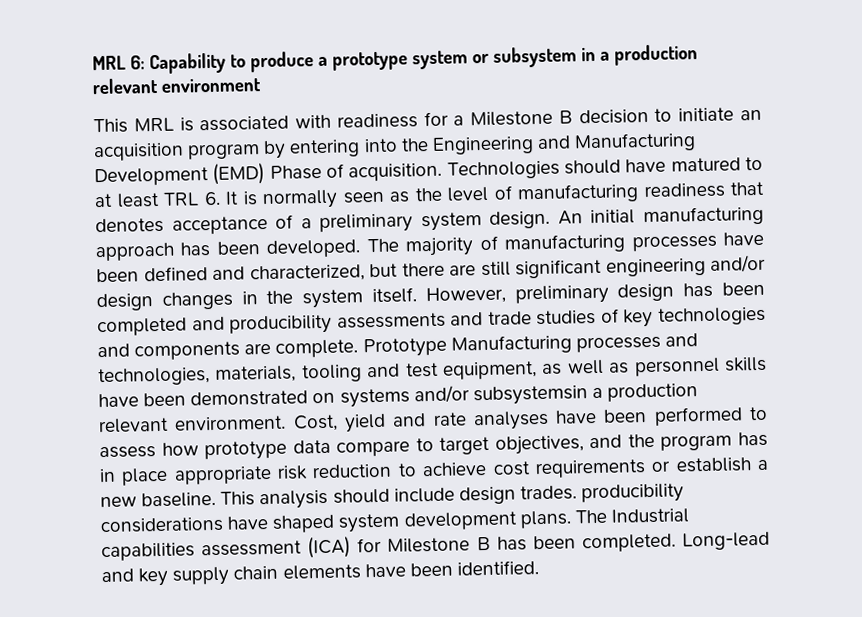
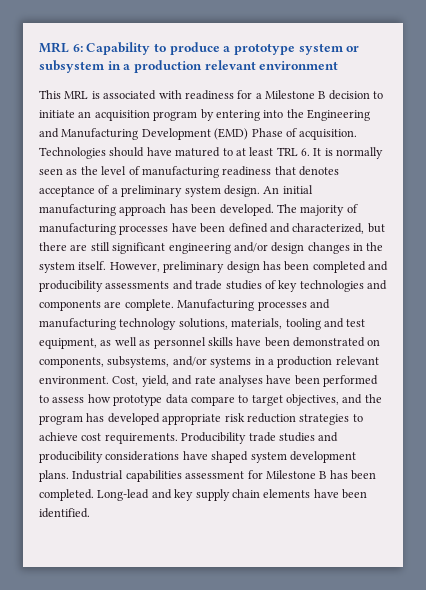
[362,337,447,358] Prototype -> (174, 305) none
[98,367,210,387] technologies, -> [39,318,228,330] manufacturing technology solutions,
[339,385,588,408] systems and/or subsystemsin -> [39,356,265,368] components, subsystems, and/or systems in
[343,413,386,433] yield -> [141,375,169,387] yield,
[99,467,169,486] in place -> [107,413,160,425] developed
(393, 471) none -> [299,414,350,425] strategies
[534,457,770,479] [100,485,577,510] requirements or establish a new baseline. This analysis should include design trades. -> [104,432,339,444] requirements. Producibility trade studies and
[574,509,607,524] The -> (69, 476) none
[307,536,352,559] (ICA) -> (245, 475) none

